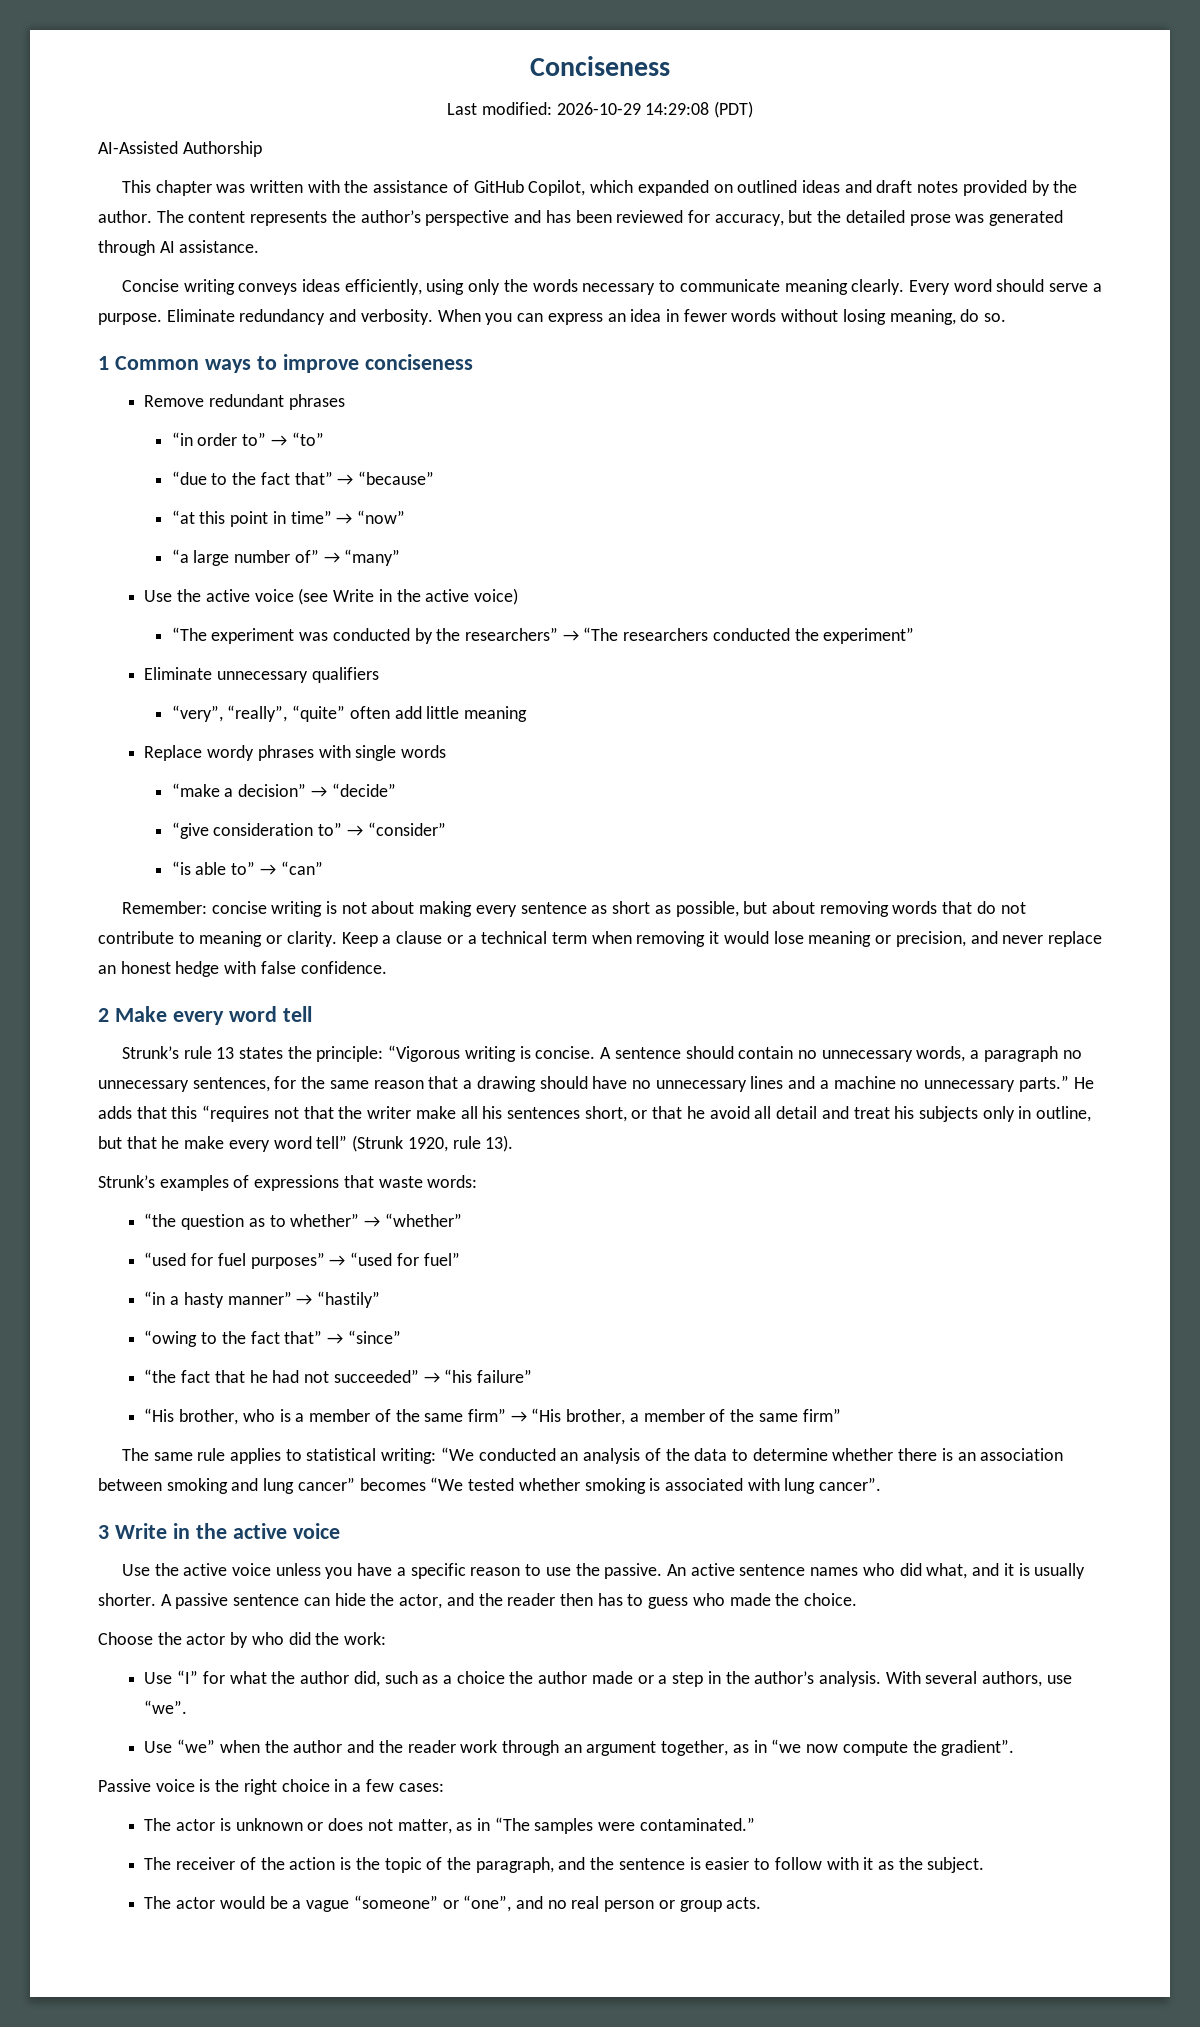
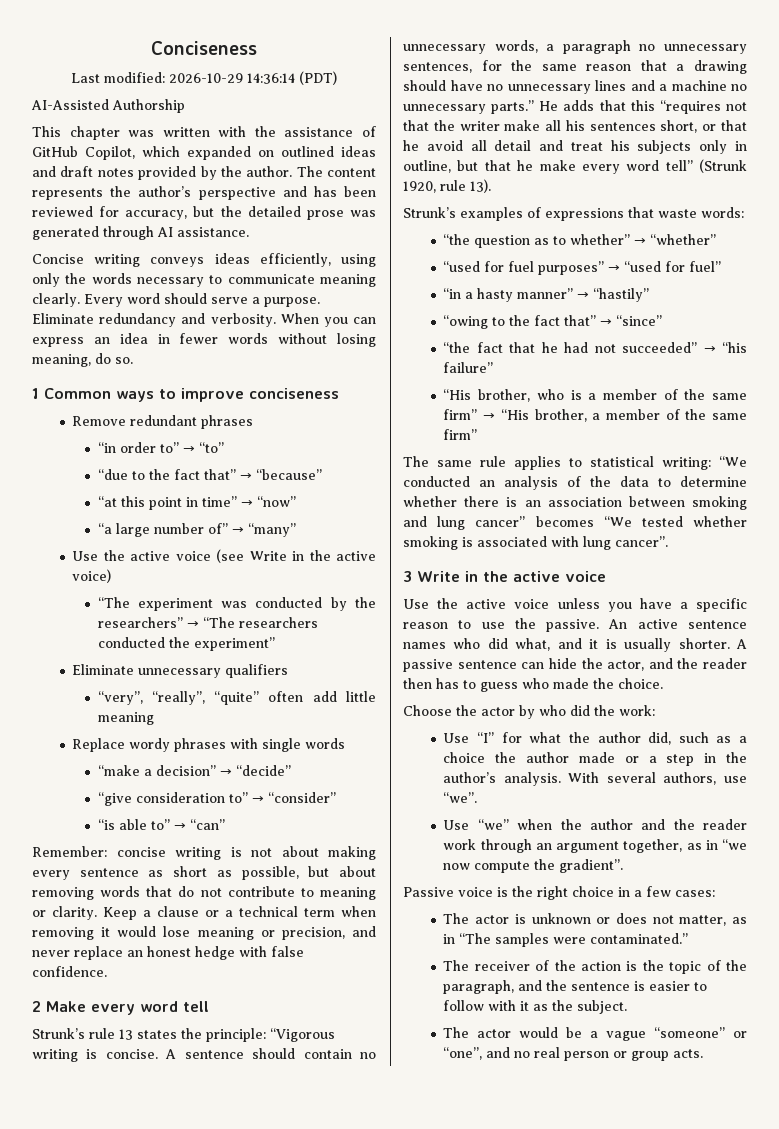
[645,102,710,115] 14:29:08 -> [247,73,295,84] 14:36:14

